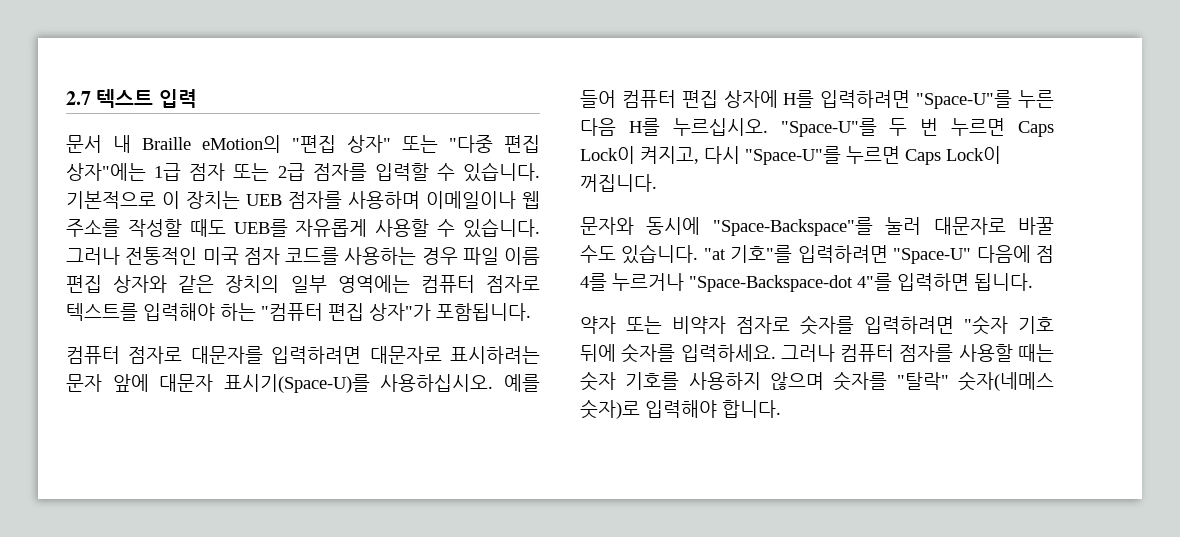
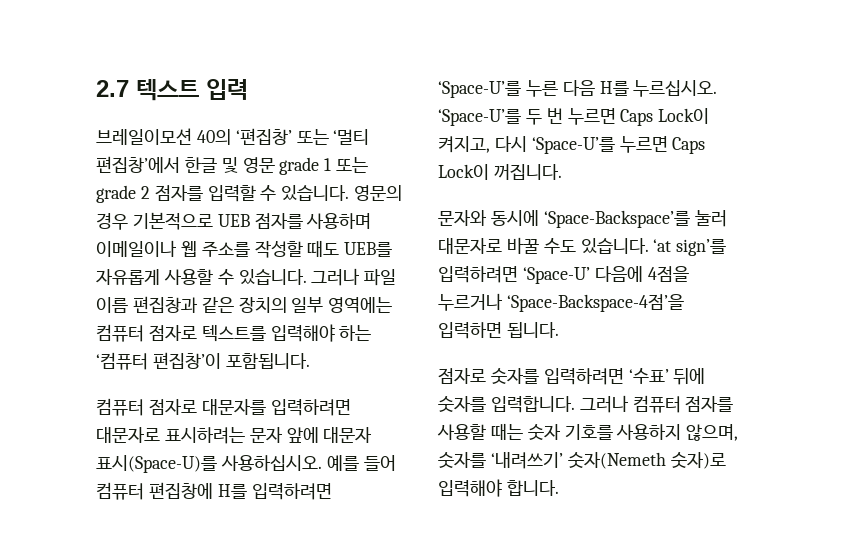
[66,135,540,153] [66,163,305,181] 문서 내 Braille eMotion의 "편집 상자" 또는 "다중 편집 상자"에는 1급 점자 또는 2급 -> [96,128,370,145] [96,156,369,175] [96,185,150,203] 브레일이모션 40의 ‘편집창’ 또는 ‘멀티 편집창’에서 한글 및 영문 grade 1 또는 grade 2
[66,191,240,209] 기본적으로 이 장치는 -> [354,185,403,201] [96,212,213,230] 영문의 경우 기본적으로
[125,247,540,265] [66,275,168,293] 전통적인 미국 점자 코드를 사용하는 경우 파일 이름 편집 상자와 -> [364,269,397,286] [96,296,198,313] 파일 이름 편집창과
[261,303,431,321] "컴퓨터 편집 상자"가 -> [96,352,221,370] ‘컴퓨터 편집창’이
[223,374,370,393] 표시기(Space-U)를 -> [96,455,217,473] 표시(Space-U)를
[681,90,778,108] 편집 상자에 -> [148,482,213,499] 편집창에
[916,90,1013,109] "Space-U"를 -> [438,81,521,98] ‘Space-U’를
[780,118,877,137] "Space-U"를 -> [438,109,521,126] ‘Space-U’를
[745,146,841,165] "Space-U"를 -> [531,137,615,154] ‘Space-U’를
[712,217,873,236] "Space-Backspace"를 -> [543,210,690,228] ‘Space-Backspace’를
[703,245,1054,264] [580,273,892,292] "at 기호"를 입력하려면 "Space-U" 다음에 점 4를 누르거나 "Space-Backspace-dot 4"를 -> [653,239,727,256] [438,266,689,284] [438,293,684,312] ‘at sign’를 입력하려면 ‘Space-U’ 다음에 4점을 누르거나 ‘Space-Backspace-4점’을
[580,316,726,334] 약자 또는 비약자 -> (559, 330) none
[964,315,1054,335] "숫자 기호 -> [628,368,669,384] ‘수표’
[680,344,776,362] 입력하세요. -> [490,396,575,413] 입력합니다.
[770,371,1054,391] 않으며 숫자를 "탈락" 숫자(네메스 -> [686,424,739,441] [438,452,666,469] 않으며, 숫자를 ‘내려쓰기’ 숫자(Nemeth

